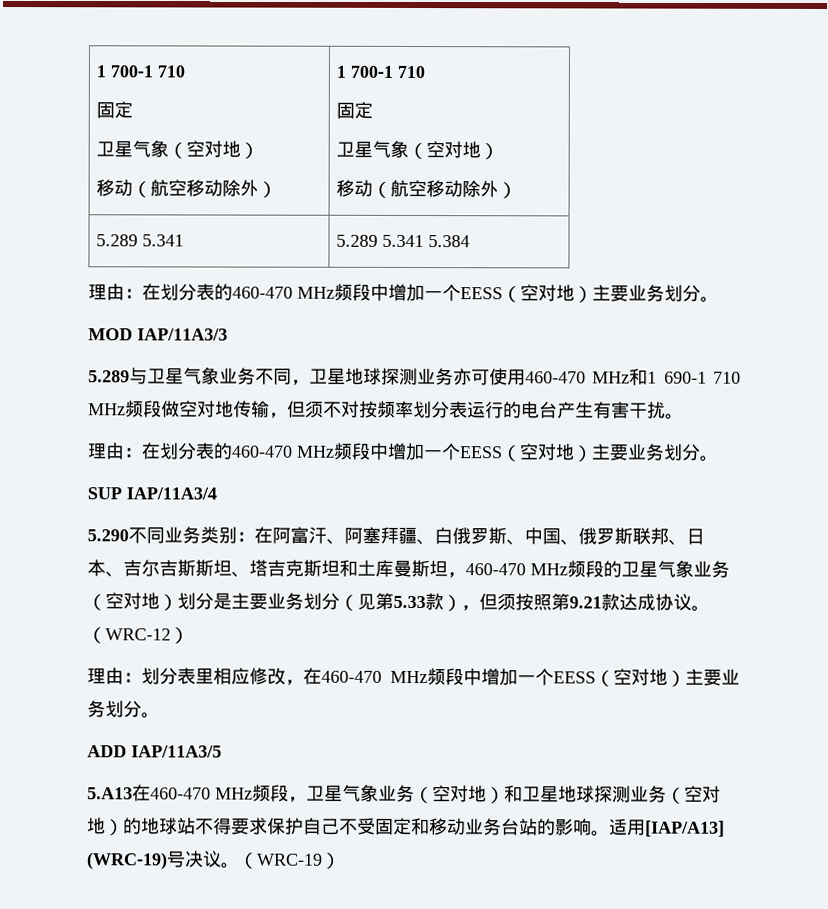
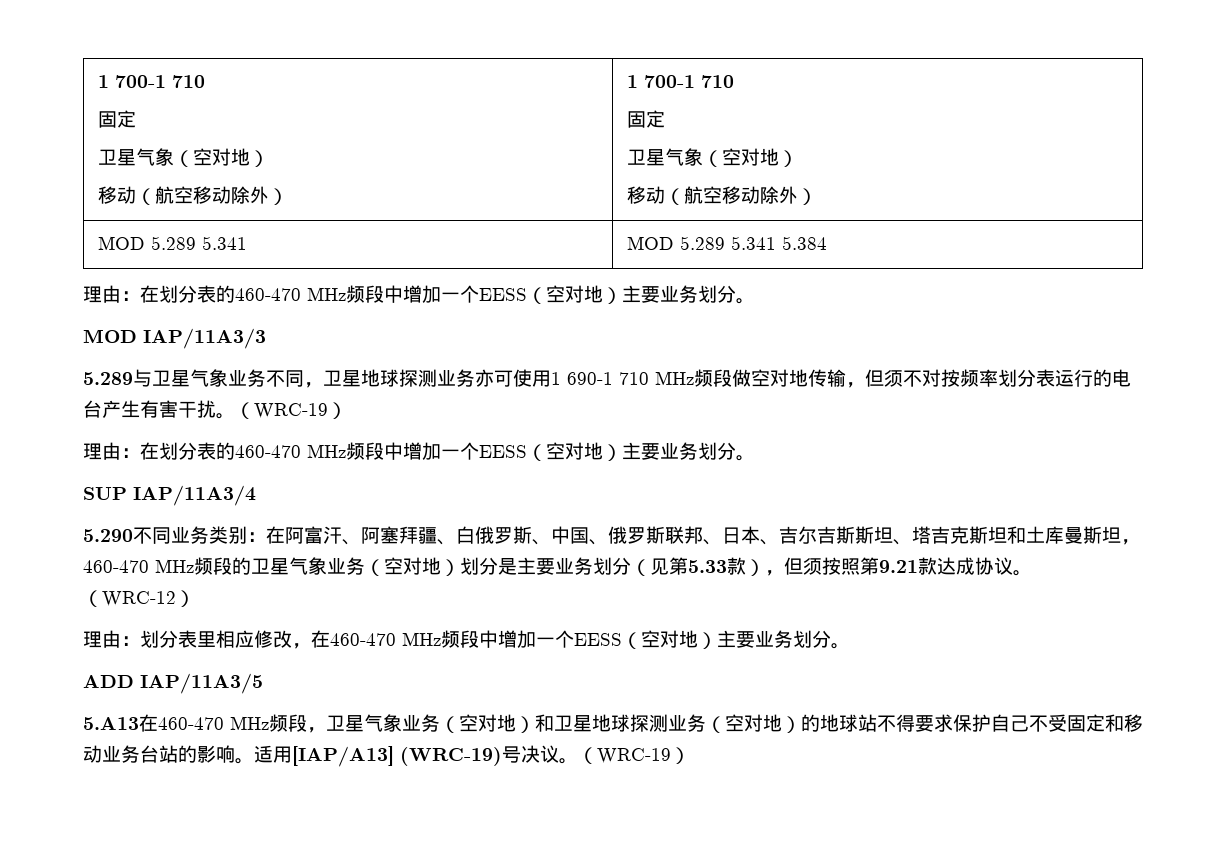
(517, 190) none -> [98,236,146,250] MOD
(184, 240) none -> [627,236,675,250] MOD
[525,368,649,386] 460-470 MHz和 -> (551, 378) none
(684, 416) none -> [235,402,347,419] （WRC-19）

